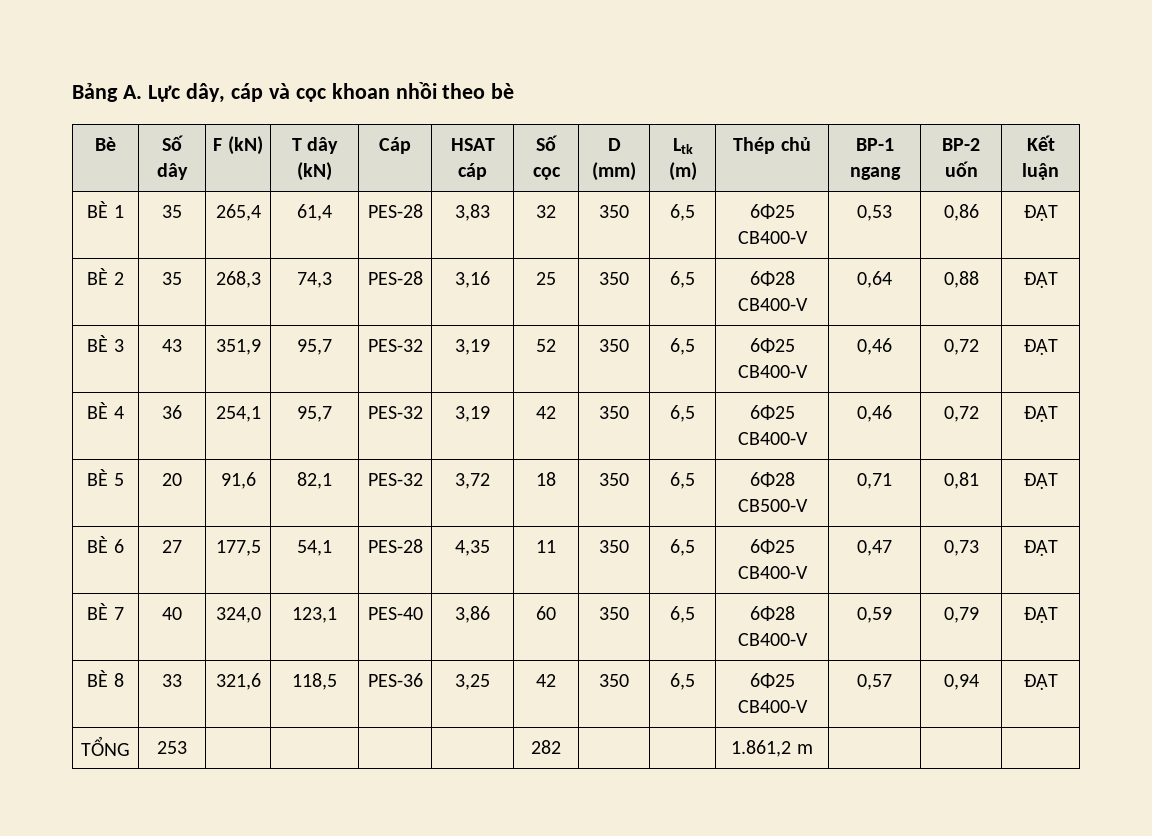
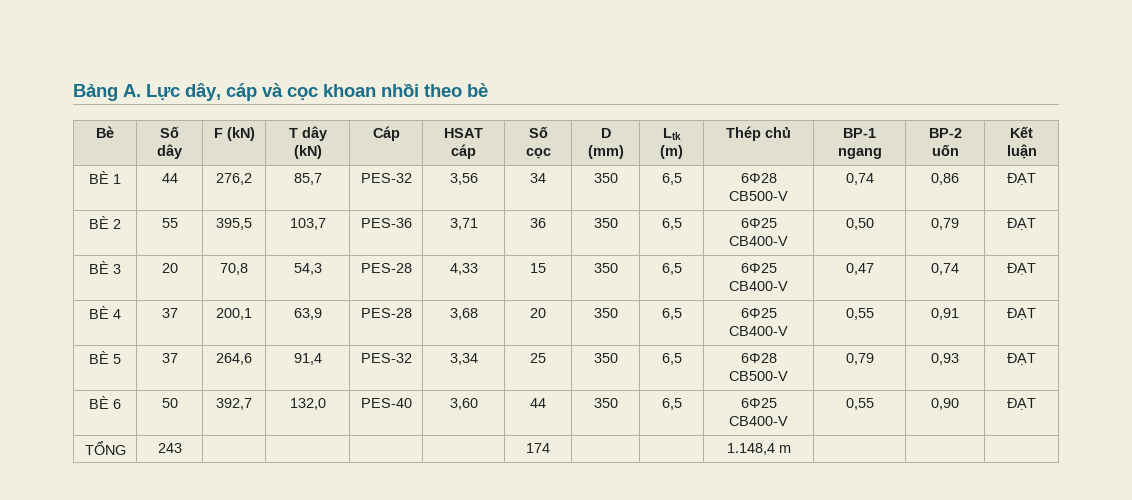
[162,205,182,218] [215,204,261,221] [297,204,332,221] [367,204,423,218] [455,204,490,221] [536,205,556,218] [599,205,629,218] [670,204,695,221] [749,204,795,219] [737,231,808,244] [857,205,892,221] [943,204,979,221] [1023,205,1058,221] [87,268,124,285] [162,272,182,285] [215,271,261,288] [297,272,332,288] [367,271,423,285] [455,271,490,288] [536,272,556,285] [599,272,629,285] [670,271,695,288] [749,271,795,286] [737,298,808,311] [857,271,892,288] [943,271,979,288] [1023,272,1058,288] [87,335,124,352] [162,339,182,352] [215,339,261,355] [297,339,332,355] [367,339,423,352] [455,339,490,355] [536,339,556,352] [599,339,629,352] [670,338,695,355] [749,338,795,353] [737,365,808,378] [857,338,892,355] [943,339,979,355] [1023,339,1058,355] [87,402,124,419] [162,405,182,419] [215,406,261,422] [297,406,332,422] [367,406,423,419] [455,406,490,422] [536,406,556,419] [599,406,629,419] [670,405,695,422] [749,405,795,420] [737,432,808,445] [857,405,892,422] [943,406,979,422] [1023,406,1058,422] [87,469,124,486] [162,473,182,486] [220,472,256,489] [297,472,332,489] [367,473,423,486] [455,473,490,489] [536,472,556,486] [599,473,629,486] [670,472,695,489] [749,472,795,487] [737,499,808,512] [857,473,892,489] [943,472,979,489] [1023,473,1058,489] [87,536,124,553] [162,540,182,553] [215,540,261,556] [297,540,332,556] [367,539,423,553] [455,540,490,556] [536,540,556,553] 35 | 265,4 | 61,4 | PES-28 | 3,83 | 32 | 350 | 6,5 | 6Φ25 CB400-V | 0,53 | 0,86 | ĐẠT // BÈ 2 | 35 | 268,3 | 74,3 | PES-28 | 3,16 | 25 | 350 | 6,5 | 6Φ28 CB400-V | 0,64 | 0,88 | ĐẠT // BÈ 3 | 43 | 351,9 | 95,7 | PES-32 | 3,19 | 52 | 350 | 6,5 | 6Φ25 CB400-V | 0,46 | 0,72 | ĐẠT // BÈ 4 | 36 | 254,1 | 95,7 | PES-32 | 3,19 | 42 | 350 | 6,5 | 6Φ25 CB400-V | 0,46 | 0,72 | ĐẠT // BÈ 5 | 20 | 91,6 | 82,1 | PES-32 | 3,72 | 18 | 350 | 6,5 | 6Φ28 CB500-V | 0,71 | 0,81 | ĐẠT // BÈ 6 | 27 | 177,5 | 54,1 | PES-28 | 4,35 | 11 -> [161,173,178,183] [216,173,252,185] [293,173,322,185] [360,173,412,183] [449,173,478,185] [530,173,546,183] [593,173,618,183] [661,173,682,185] [740,173,777,183] [729,191,788,201] [845,173,874,185] [931,173,959,185] [1007,173,1036,185] [89,216,121,229] [161,218,178,228] [216,218,252,230] [289,218,326,230] [360,218,412,228] [449,218,478,230] [530,218,546,228] [593,218,618,228] [661,218,682,230] [740,218,777,228] [729,236,788,246] [845,218,874,230] [931,218,959,230] [1007,218,1036,230] [89,261,121,274] [161,263,178,273] [220,263,248,275] [293,263,322,275] [360,263,412,273] [449,263,478,275] [530,263,546,273] 44 | 276,2 | 85,7 | PES-32 | 3,56 | 34 | 350 | 6,5 | 6Φ28 CB500-V | 0,74 | 0,86 | ĐẠT // BÈ 2 | 55 | 395,5 | 103,7 | PES-36 | 3,71 | 36 | 350 | 6,5 | 6Φ25 CB400-V | 0,50 | 0,79 | ĐẠT // BÈ 3 | 20 | 70,8 | 54,3 | PES-28 | 4,33 | 15
[943,540,979,556] [1023,540,1058,556] [87,603,124,620] [162,607,182,620] [215,607,261,623] [292,607,337,623] [367,607,423,620] [455,606,490,623] [536,606,556,620] [599,607,629,620] [670,606,695,623] [749,606,795,621] [737,633,808,646] [857,607,892,623] [943,607,979,623] [1023,607,1058,623] [87,670,124,687] [162,674,182,687] [215,673,261,690] [292,673,337,690] [367,673,423,687] [455,674,490,690] [536,674,556,687] [599,674,629,687] [670,673,695,690] [749,673,795,688] [737,700,808,713] [857,674,892,690] [943,674,979,690] 0,73 | ĐẠT // BÈ 7 | 40 | 324,0 | 123,1 | PES-40 | 3,86 | 60 | 350 | 6,5 | 6Φ28 CB400-V | 0,59 | 0,79 | ĐẠT // BÈ 8 | 33 | 321,6 | 118,5 | PES-36 | 3,25 | 42 | 350 | 6,5 | 6Φ25 CB400-V | 0,57 | 0,94 -> [931,263,959,275] [1007,263,1036,275] [89,306,121,319] [161,308,178,318] [216,308,252,320] [293,308,322,320] [360,308,412,318] [449,308,478,320] [530,308,546,318] [593,308,618,318] [661,308,682,320] [740,308,777,318] [729,326,788,336] [845,308,874,320] [931,308,959,320] [1007,308,1036,320] [89,351,121,364] [161,353,178,363] [216,353,252,365] [293,353,322,365] [360,353,412,363] [449,353,478,365] [530,353,546,363] [593,353,618,363] [661,353,682,365] [740,353,777,363] [729,371,788,381] [845,353,874,365] [931,353,959,365] [1007,353,1036,365] [89,396,121,409] [161,398,178,408] [216,398,252,410] [289,398,326,410] [360,398,412,408] [449,398,478,410] [530,398,546,408] [593,398,618,408] [661,398,682,410] [740,398,777,408] [729,416,788,426] [845,398,874,410] [931,398,959,410] 0,74 | ĐẠT // BÈ 4 | 37 | 200,1 | 63,9 | PES-28 | 3,68 | 20 | 350 | 6,5 | 6Φ25 CB400-V | 0,55 | 0,91 | ĐẠT // BÈ 5 | 37 | 264,6 | 91,4 | PES-32 | 3,34 | 25 | 350 | 6,5 | 6Φ28 CB500-V | 0,79 | 0,93 | ĐẠT // BÈ 6 | 50 | 392,7 | 132,0 | PES-40 | 3,60 | 44 | 350 | 6,5 | 6Φ25 CB400-V | 0,55 | 0,90
[157,741,187,754] [531,740,561,754] [731,740,792,757] 253 | | | | | 282 | | | 1.861,2 -> [157,443,182,453] [526,443,550,453] [726,443,775,455] 243 | | | | | 174 | | | 1.148,4

